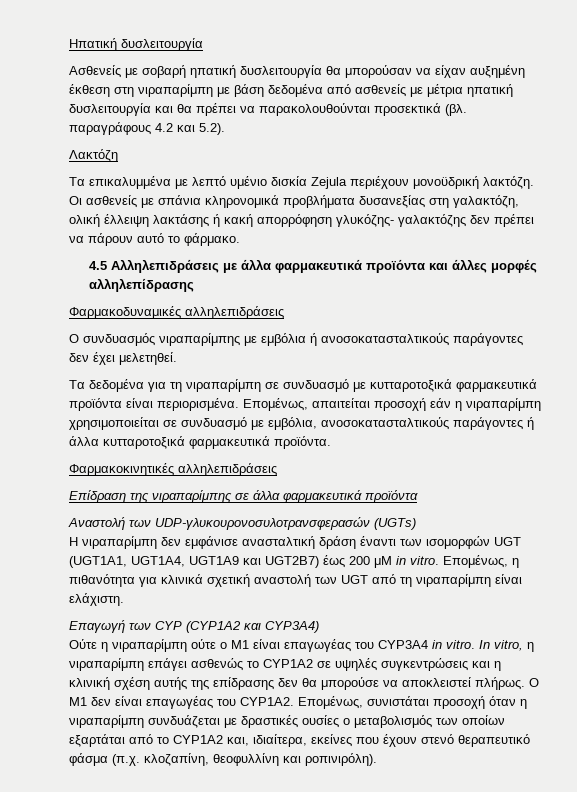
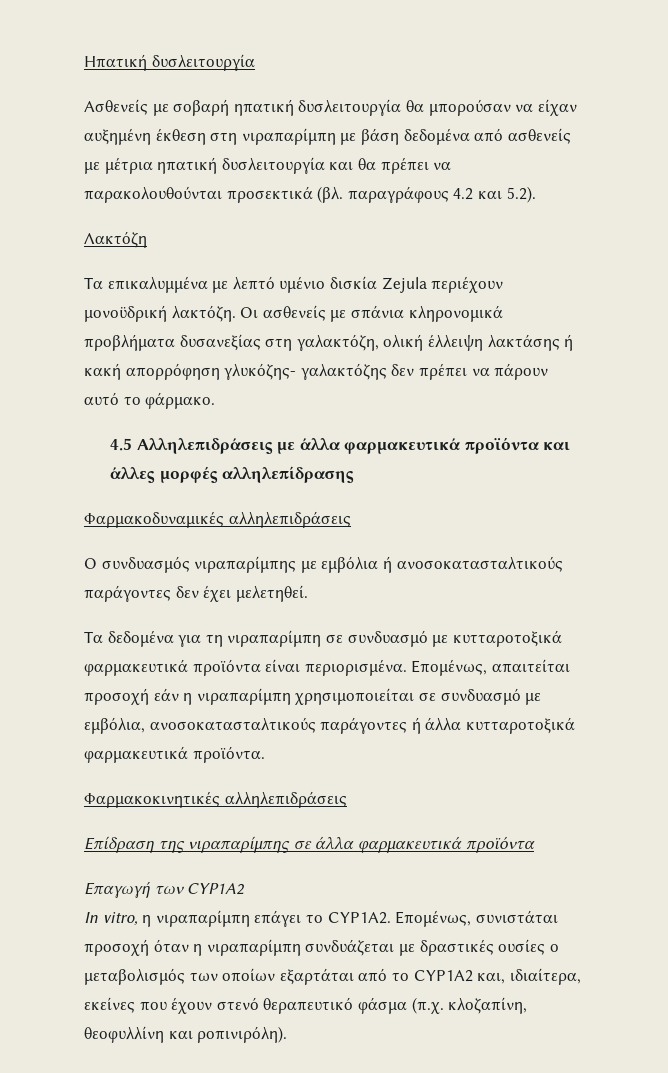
[68,517,416,530] [69,536,521,549] [69,555,519,568] [69,574,522,587] [69,593,124,606] [69,620,319,633] [69,639,475,652] Αναστολή των UDP-γλυκουρονοσυλοτρανσφερασών (UGTs) // Η νιραπαρίμπη δεν εμφάνισε ανασταλτική δράση έναντι των ισομορφών UGT (UGT1A1, UGT1A4, UGT1A9 και UGT2B7) έως 200 μΜ in vitro. Επομένως, η πιθανότητα για κλινικά σχετική αναστολή των UGT από τη νιραπαρίμπη είναι ελάχιστη. // Επαγωγή των CYP (CYP1A2 και CYP3A4) // Ούτε η νιραπαρίμπη ούτε ο Μ1 είναι επαγωγέας του CYP3A4 in vitro. -> [84,881,245,898] Επαγωγή των CYP1A2 //
[191,658,501,671] [69,677,539,690] [69,696,236,709] ασθενώς το CYP1A2 σε υψηλές συγκεντρώσεις και η κλινική σχέση αυτής της επίδρασης δεν θα μπορούσε να αποκλειστεί πλήρως. Ο M1 δεν είναι επαγωγέας του -> [305,914,323,923] το

